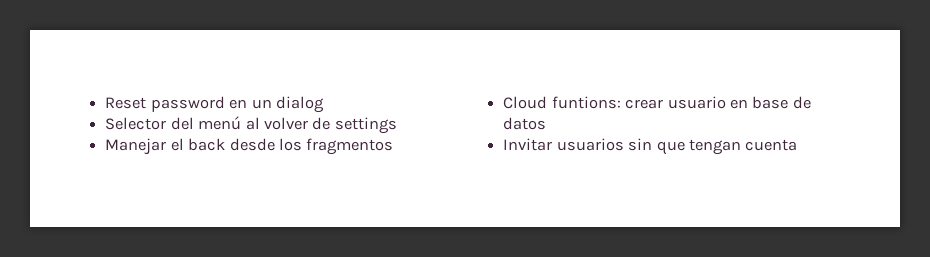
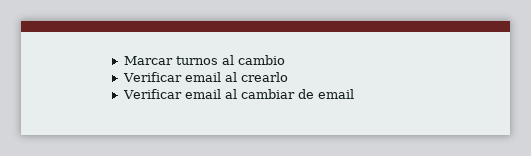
[105,96,324,113] [105,116,397,134] [105,138,394,155] [503,96,811,109] [503,117,547,130] [503,138,798,155] Reset password en un dialog // Selector del menú al volver de settings // Manejar el back desde los fragmentos // Cloud funtions: crear usuario en base de datos // Invitar usuarios sin que tengan cuenta -> [123,55,285,65] [122,72,288,82] [122,89,354,99] Marcar turnos al cambio // Verificar email al crearlo // Verificar email al cambiar de email

